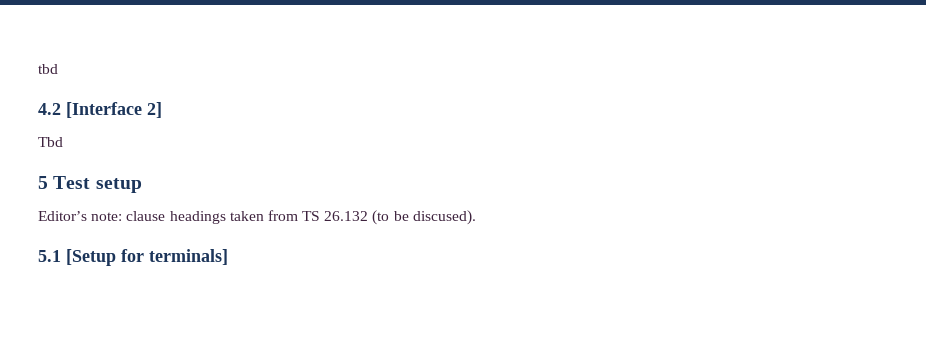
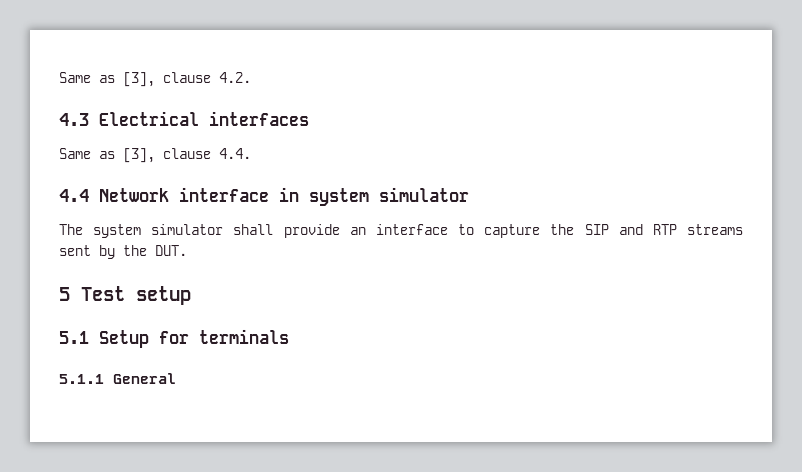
[38,64,58,74] [38,102,162,118] [38,137,63,147] [38,176,142,193] [38,210,476,225] [38,249,228,266] tbd // 4.2 [Interface 2] // Tbd // 5 Test setup // Editor’s note: clause headings taken from TS 26.132 (to be discused). // 5.1 [Setup for terminals] -> [59,72,251,87] [59,111,309,126] [59,148,251,163] [59,187,469,206] [59,224,743,238] [59,245,187,259] [59,286,191,305] [59,329,289,348] [59,373,176,384] Same as [3], clause 4.2. // 4.3 Electrical interfaces // Same as [3], clause 4.4. // 4.4 Network interface in system simulator // The system simulator shall provide an interface to capture the SIP and RTP streams sent by the DUT. // 5 Test setup // 5.1 Setup for terminals // 5.1.1 General

